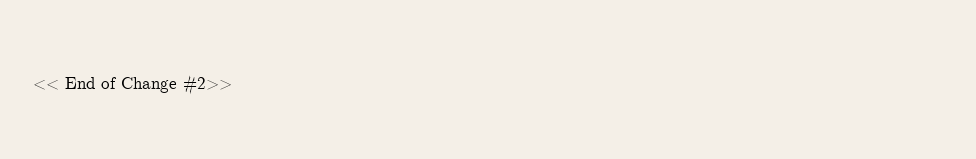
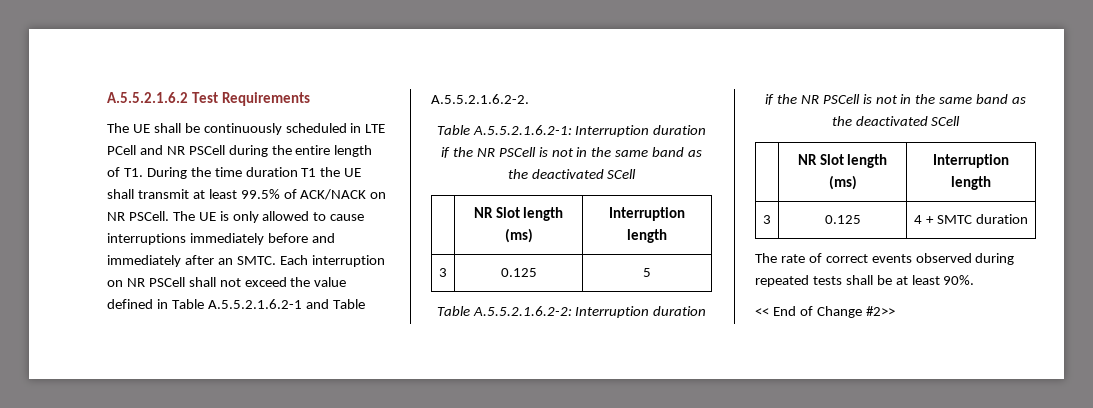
(33, 85) none -> [107,92,310,106] [107,123,386,135] [107,145,373,157] [107,167,362,179] [107,189,387,200] [107,211,365,223] [107,233,335,245] [107,255,385,267] [107,277,347,287] [107,299,365,309] [431,94,529,104] [436,125,707,137] [440,147,703,158] [507,169,637,179] [473,207,564,221] [504,228,533,243] [609,207,685,221] [627,229,667,243] [439,268,447,277] [500,268,537,277] [643,268,651,277] [436,306,707,318] [764,94,1027,105] [831,116,961,126] [797,154,888,168] [828,175,857,190] [933,154,1009,168] [951,176,991,190] [763,215,771,224] [824,215,861,224] [914,214,1028,224] [755,253,1015,265] [755,275,975,287] A.5.5.2.1.6.2 Test Requirements // The UE shall be continuously scheduled in LTE PCell and NR PSCell during the entire length of T1. During the time duration T1 the UE shall transmit at least 99.5% of ACK/NACK on NR PSCell. The UE is only allowed to cause interruptions immediately before and immediately after an SMTC. Each interruption on NR PSCell shall not exceed the value defined in Table A.5.5.2.1.6.2-1 and Table A.5.5.2.1.6.2-2. // Table A.5.5.2.1.6.2-1: Interruption duration if the NR PSCell is not in the same band as the deactivated SCell // | NR Slot length (ms) | Interruption length // 3 | 0.125 | 5 // Table A.5.5.2.1.6.2-2: Interruption duration if the NR PSCell is not in the same band as the deactivated SCell // | NR Slot length (ms) | Interruption length // 3 | 0.125 | 4 + SMTC duration // The rate of correct events observed during repeated tests shall be at least 90%. //

